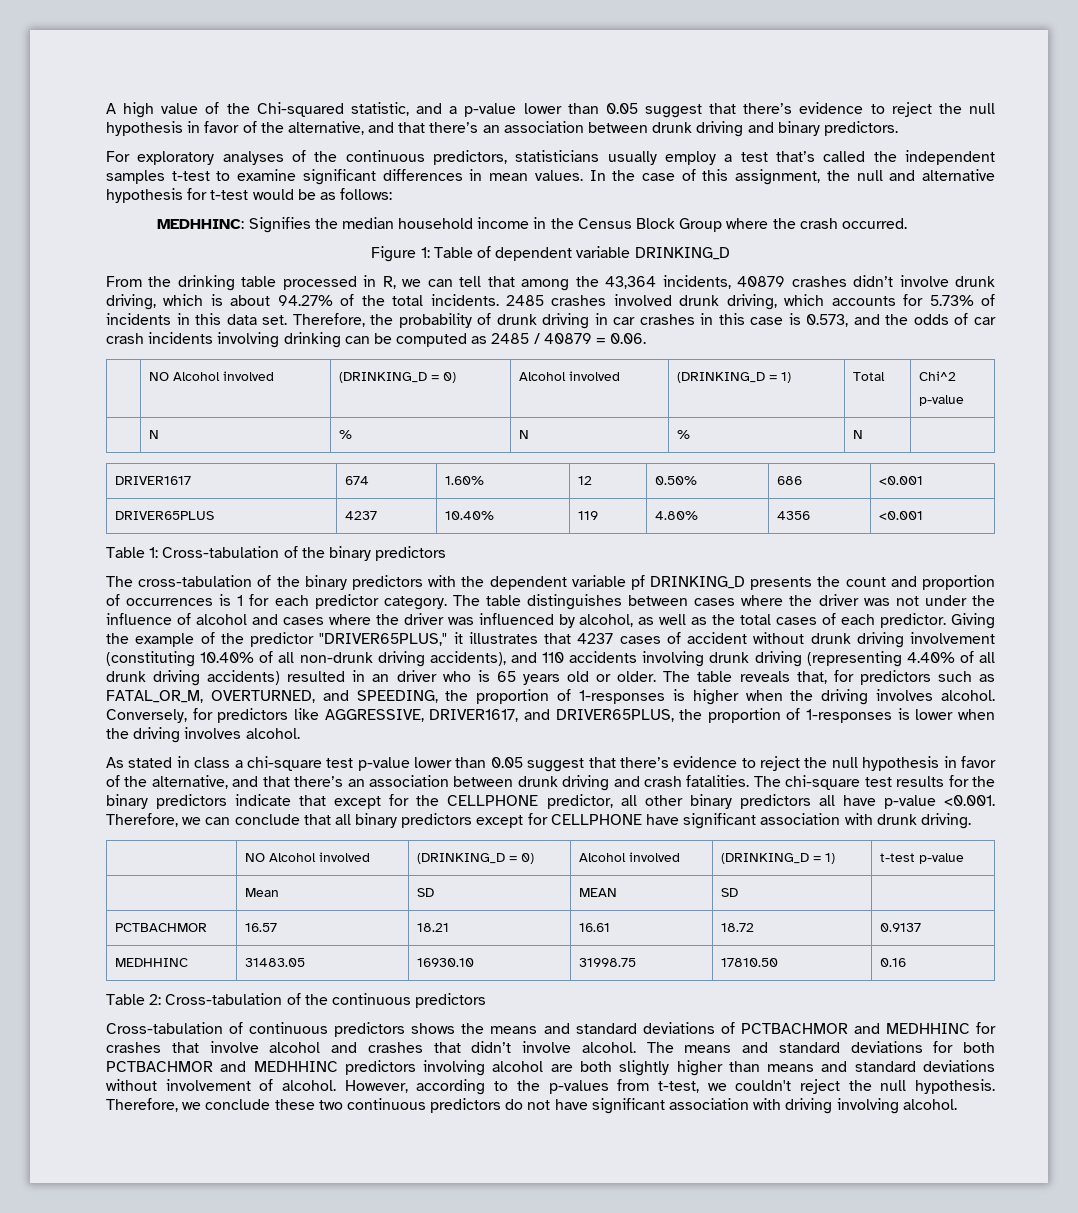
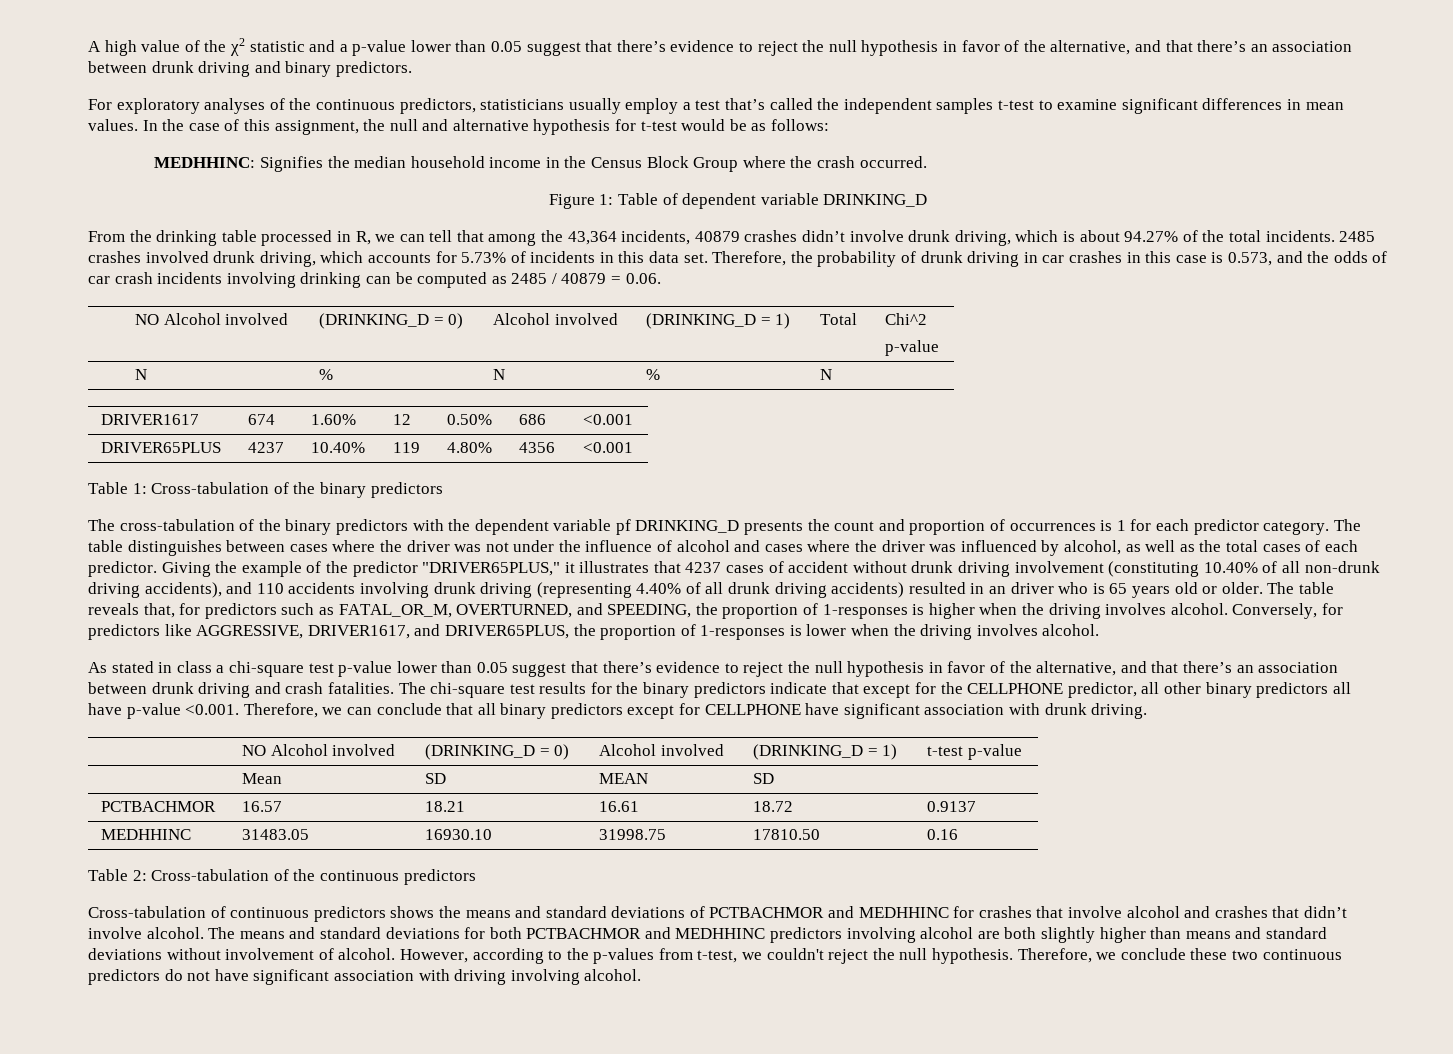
[256,102,409,117] Chi-squared statistic, -> [229,38,305,56] χ2 statistic

